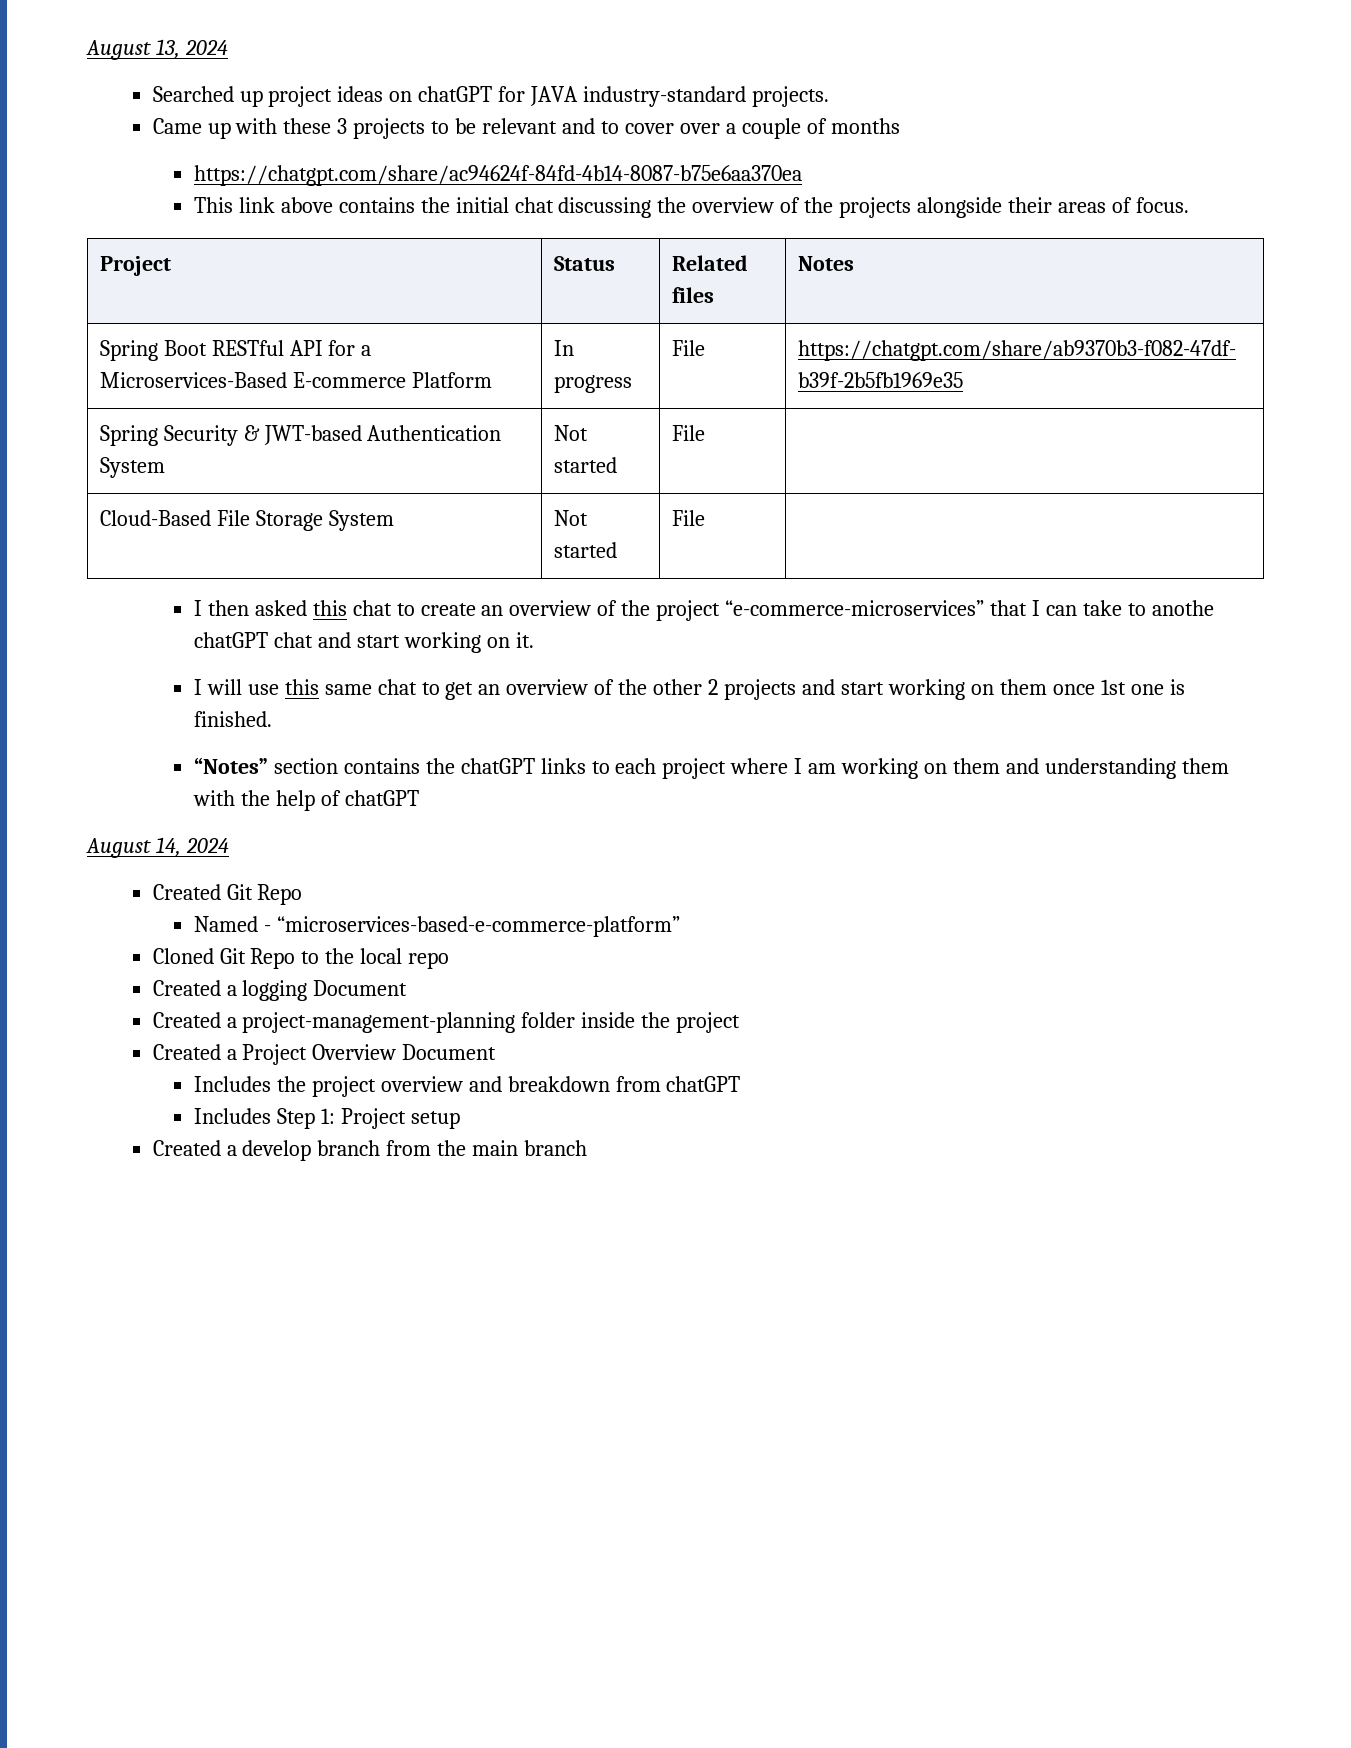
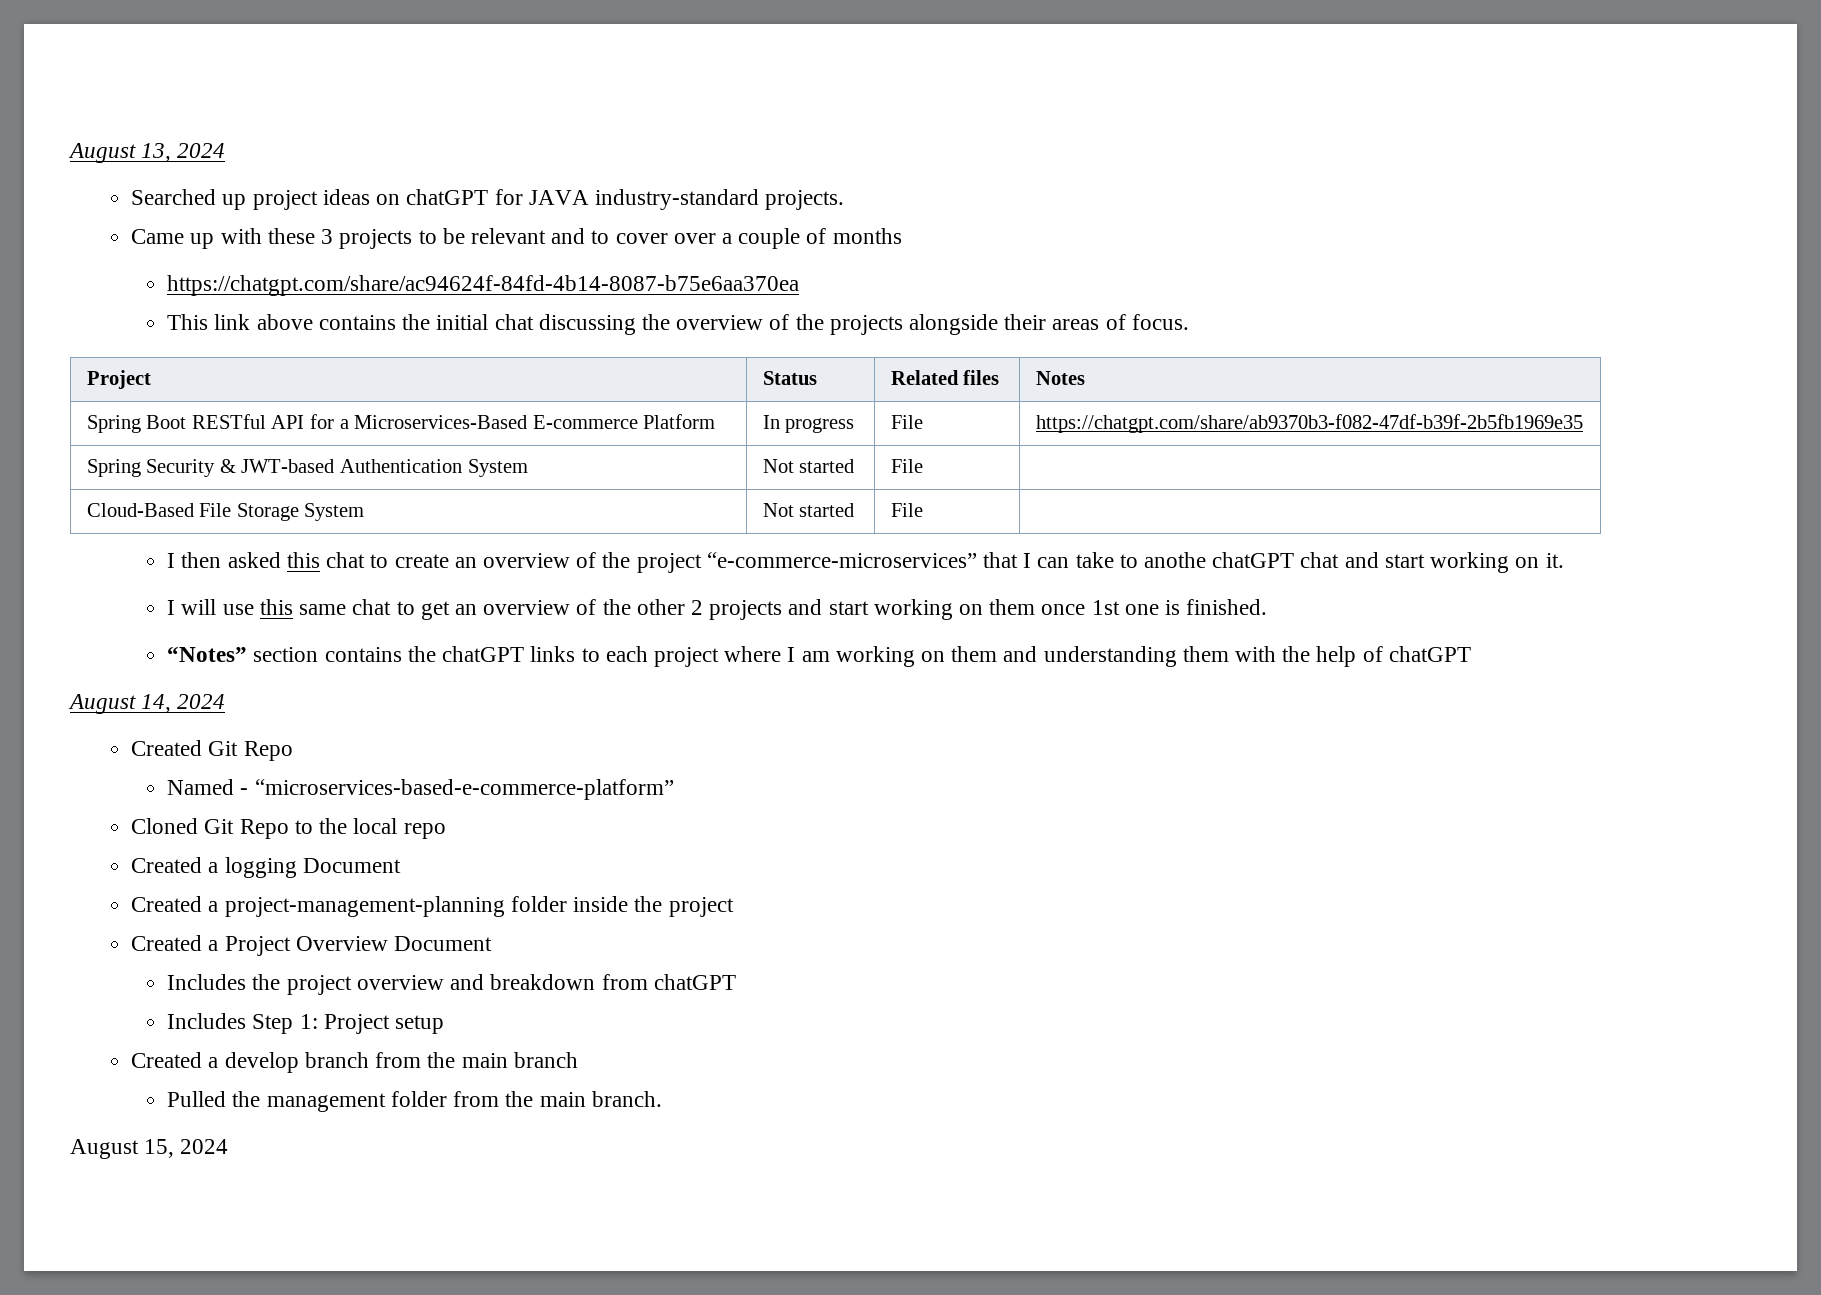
(588, 1148) none -> [167,1091,662,1112] [70,1139,229,1159] // Pulled the management folder from the main branch. // August 15, 2024

